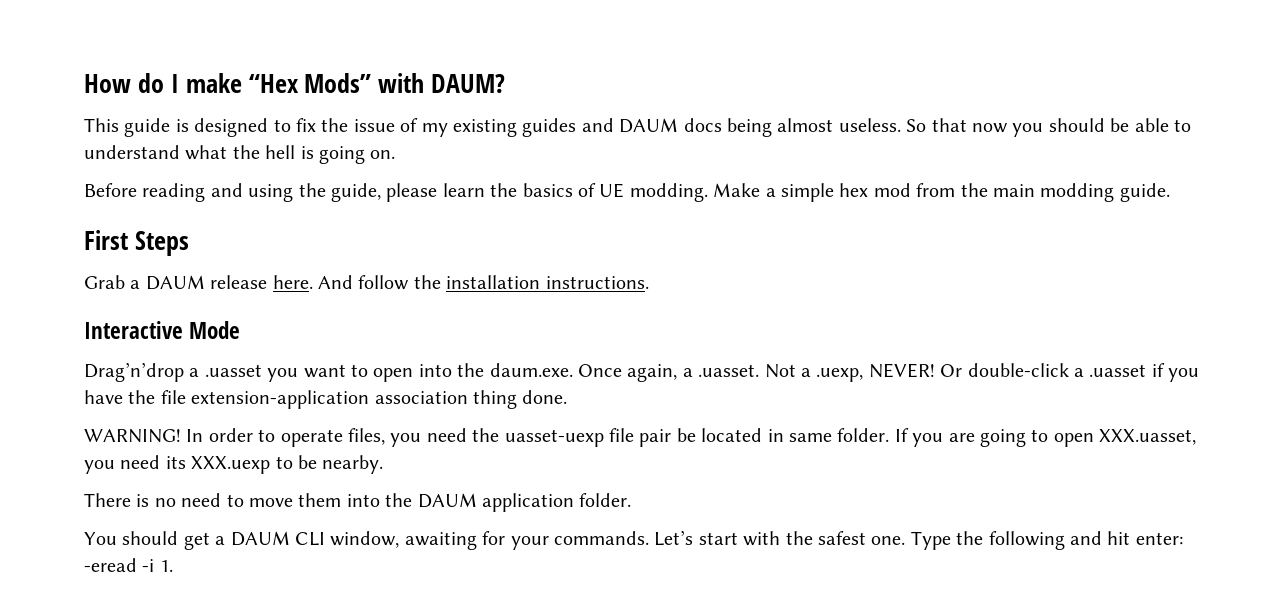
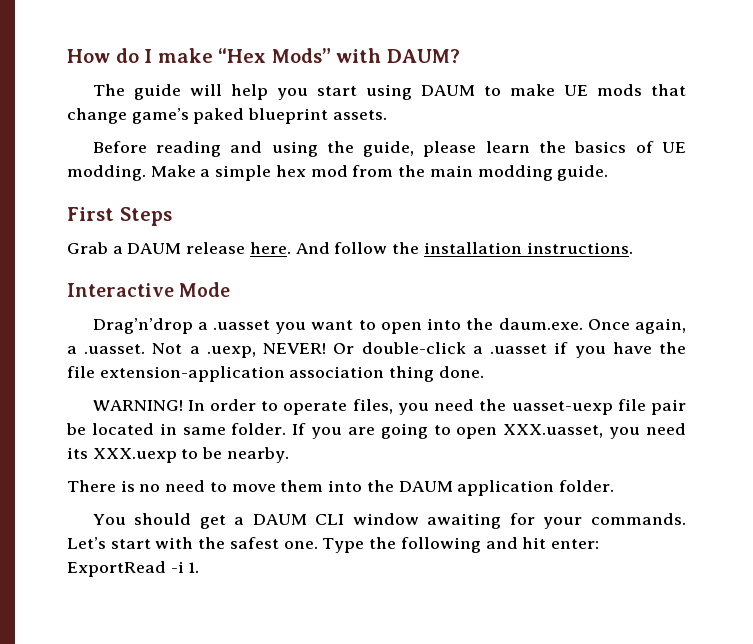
[84,118,1191,137] [84,145,396,164] This guide is designed to fix the issue of my existing guides and DAUM docs being almost useless. So that now you should be able to understand what the hell is going on. -> [92,84,686,100] [67,108,387,124] The guide will help you start using DAUM to make UE mods that change game’s paked blueprint assets.
[330,531,400,548] window, -> [352,513,419,525] window
[84,558,137,572] -eread -> [67,561,166,577] ExportRead

